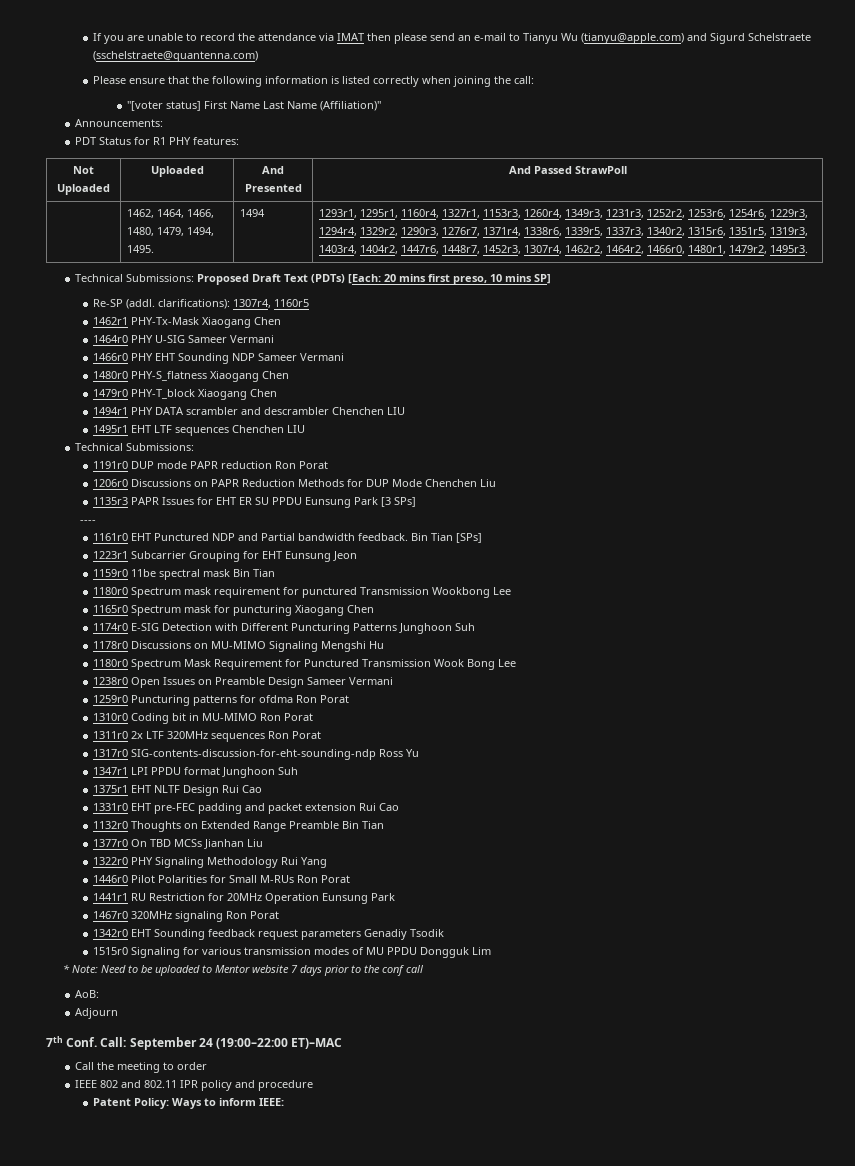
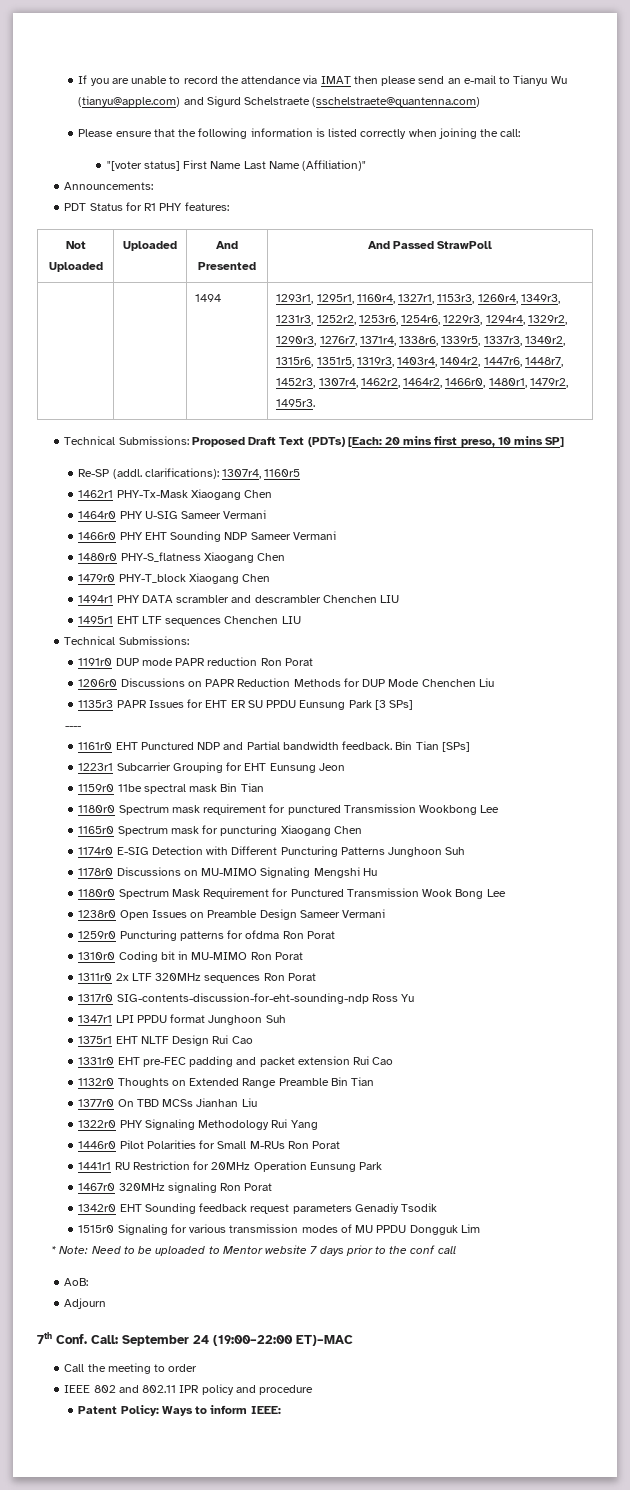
[127,209,215,218] [127,227,215,236] [127,245,155,253] 1462, 1464, 1466, 1480, 1479, 1494, 1495. -> (493, 245) none

